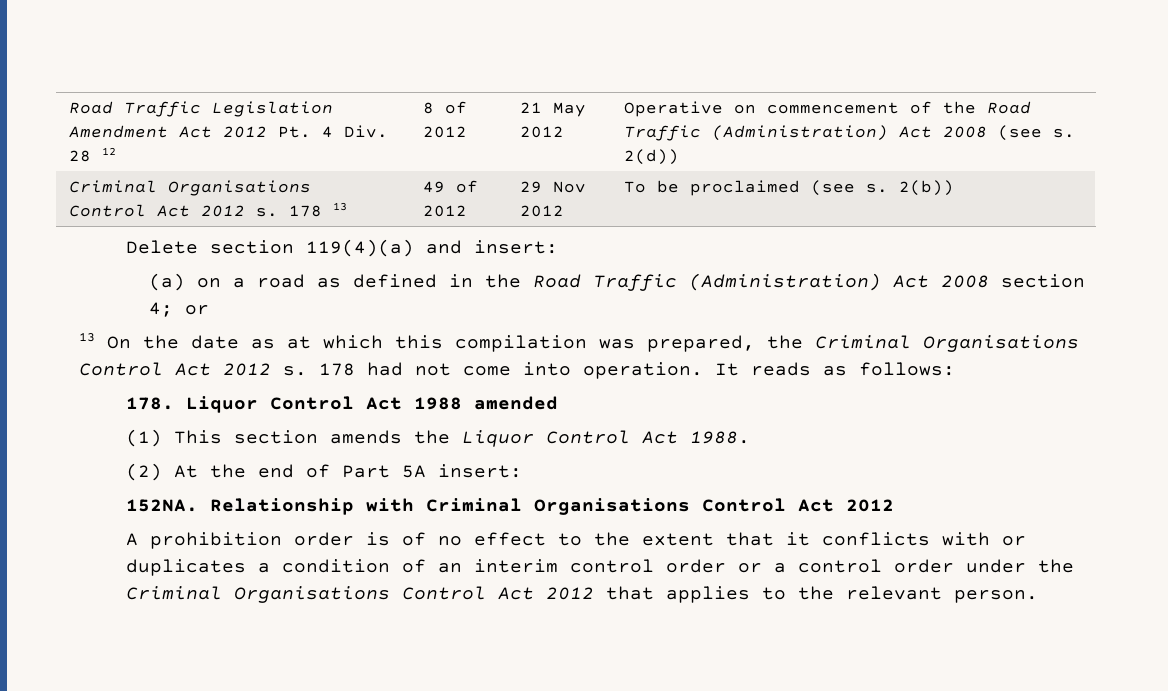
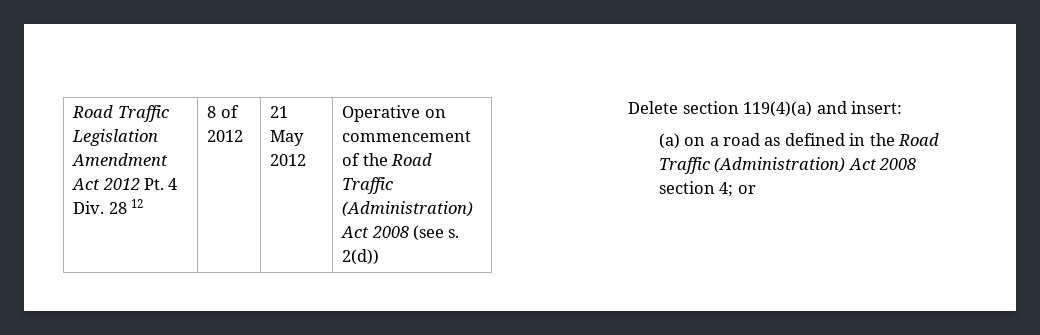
[68,180,311,196] [68,202,347,217] [422,180,478,193] [422,205,467,217] [519,181,586,193] [519,205,564,217] [623,180,954,196] // Criminal Organisations Control Act 2012 s. 178 13 | 49 of 2012 | 29 Nov 2012 | To be proclaimed (see s. 2(b)) -> (380, 257) none
[79,332,1080,352] [79,362,956,379] [125,396,558,413] [125,429,750,447] [125,463,522,481] [125,498,894,515] [125,532,1026,549] [125,559,1074,576] [125,586,1038,603] // 13 On the date as at which this compilation was prepared, the Criminal Organisations Control Act 2012 s. 178 had not come into operation. It reads as follows: // 178. Liquor Control Act 1988 amended // (1) This section amends the Liquor Control Act 1988. // (2) At the end of Part 5A insert: // 152NA. Relationship with Criminal Organisations Control Act 2012 // A prohibition order is of no effect to the extent that it conflicts with or duplicates a condition of an interim control order or a control order under the Criminal Organisations Control Act 2012 that applies to the relevant person. -> (756, 189) none

